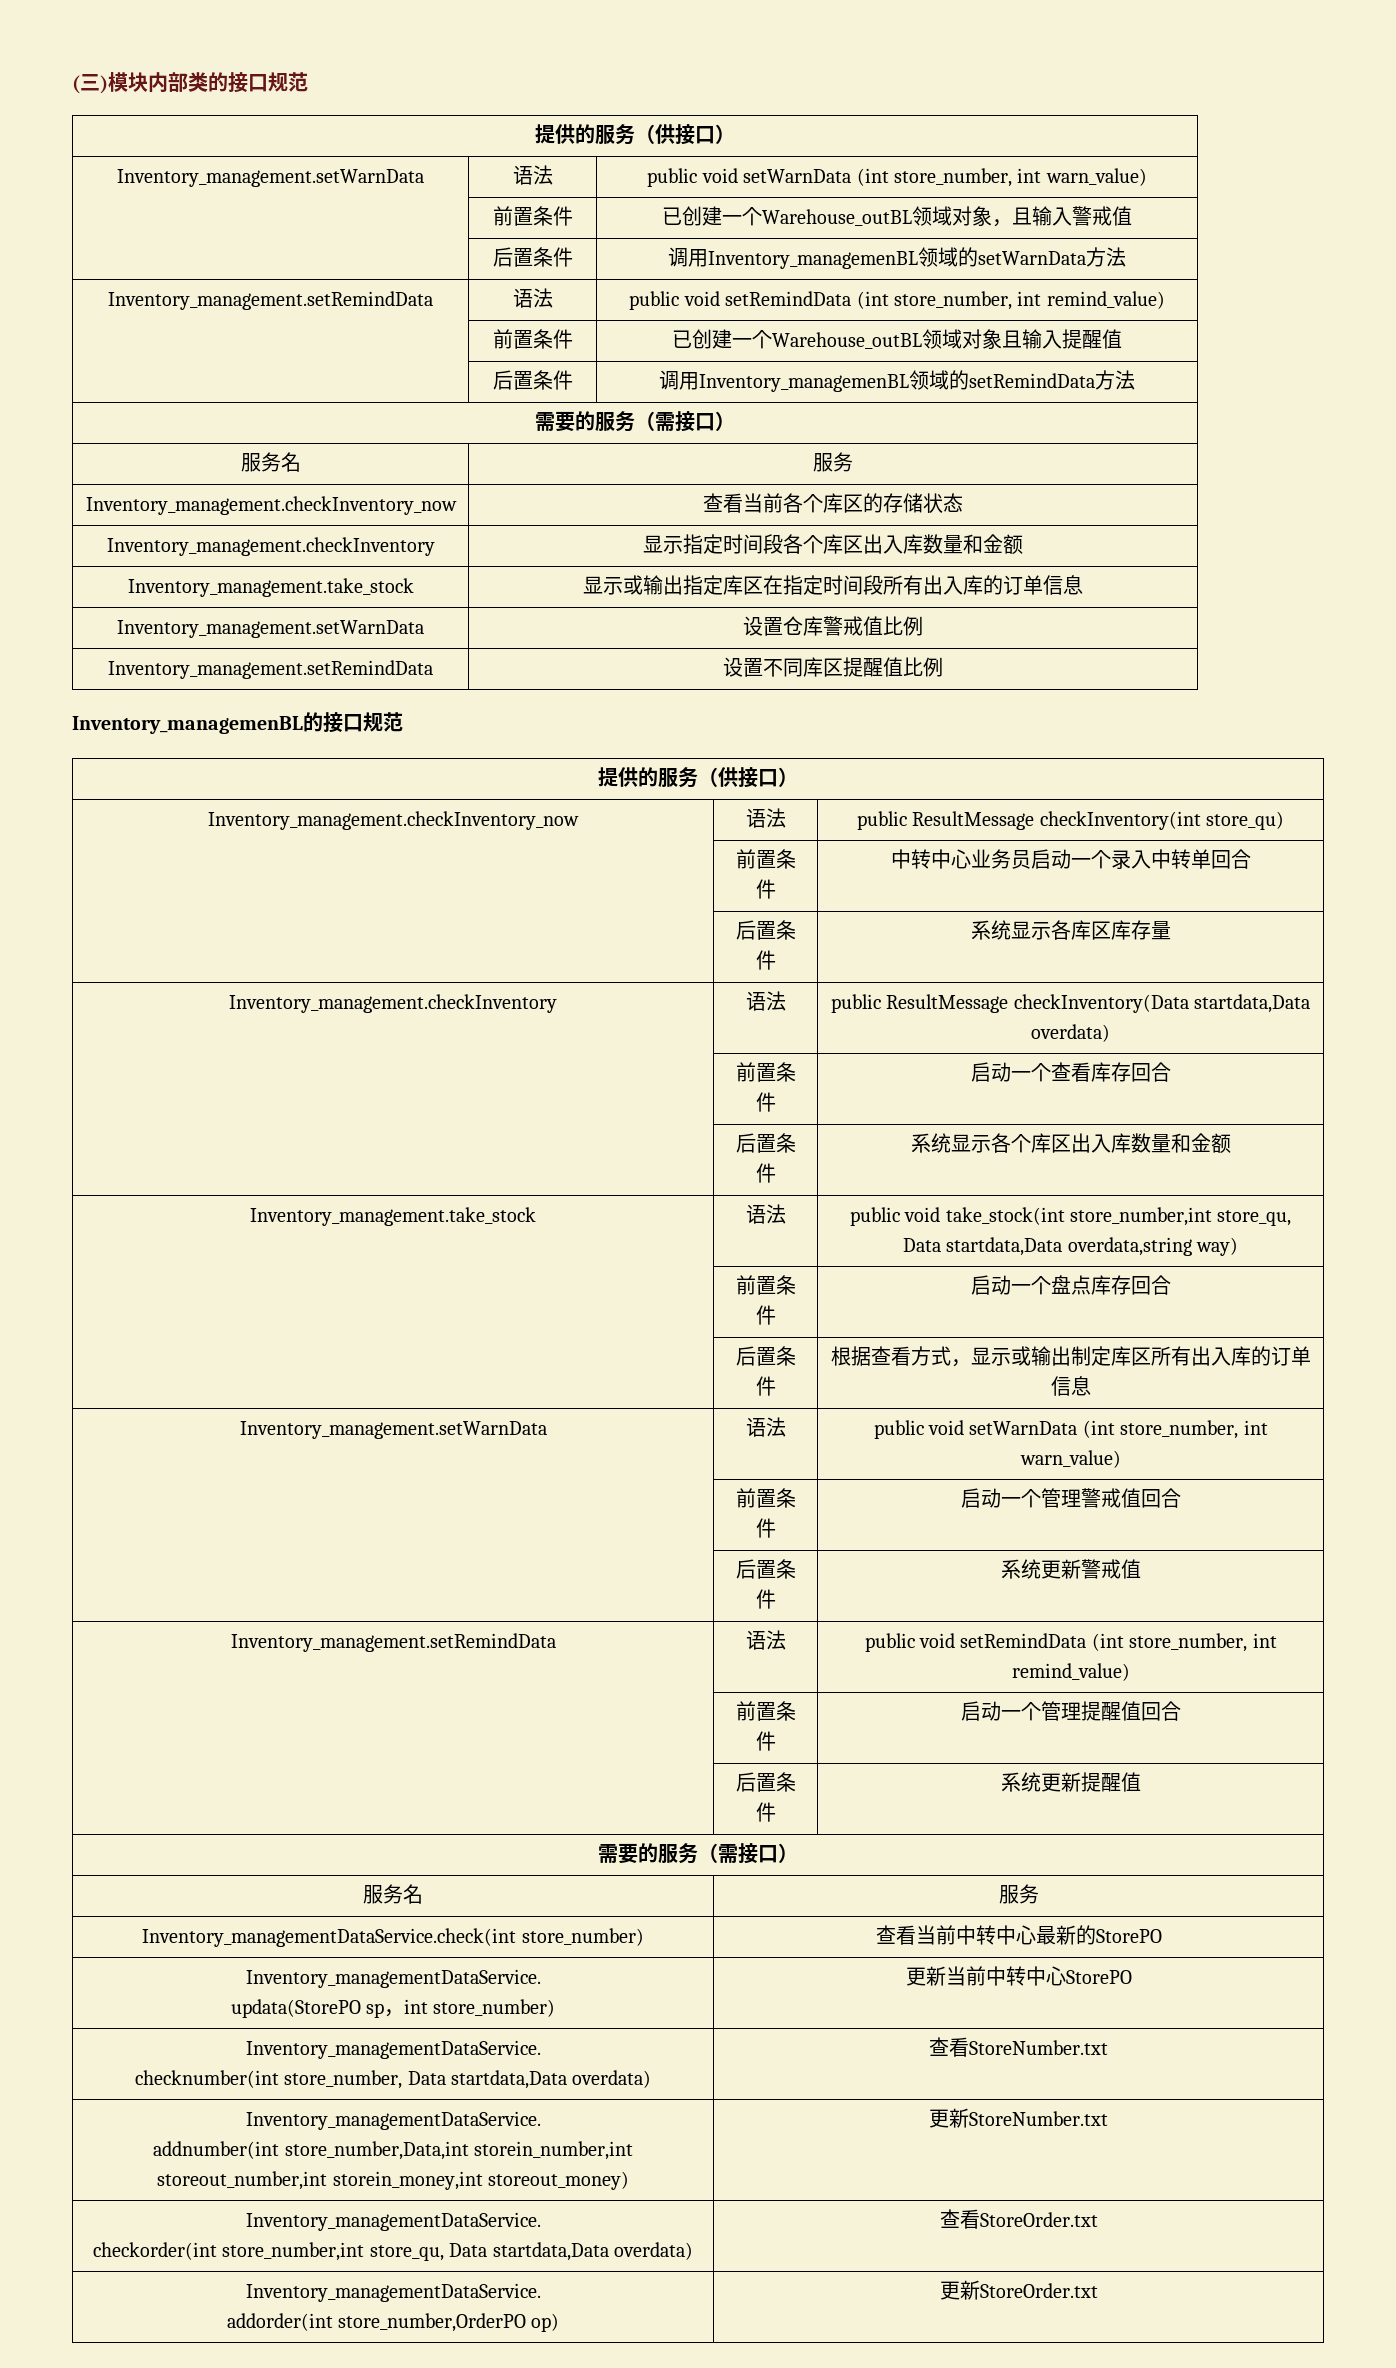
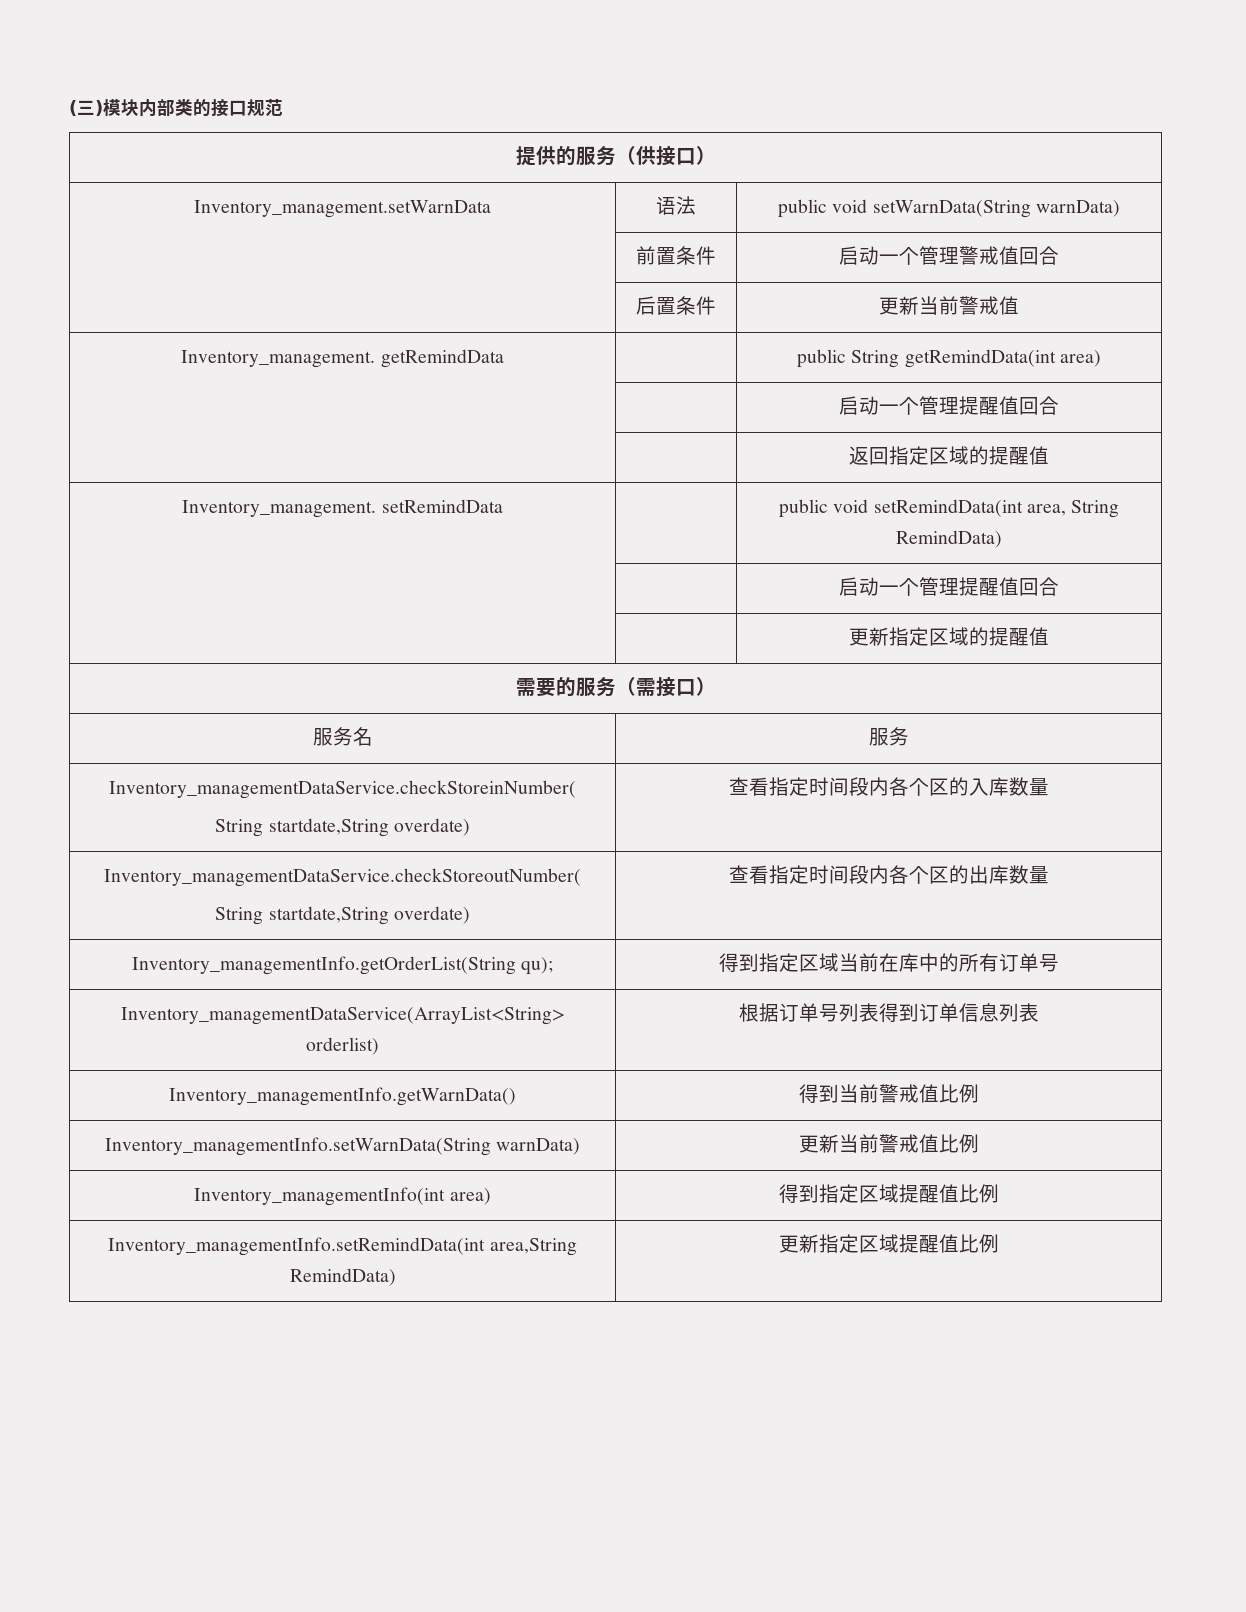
[743,168,1147,187] [492,206,573,226] [661,206,1132,227] [492,247,573,267] [667,247,1126,269] [107,291,433,310] [512,288,553,308] [629,291,1165,310] [492,329,573,349] [671,329,1122,349] [492,370,573,390] [658,370,1135,392] [535,411,735,432] [240,452,301,472] [812,452,853,472] [85,496,457,515] [702,493,963,513] [106,537,435,556] [642,534,1023,554] [127,578,414,597] [583,575,1083,595] [116,620,424,638] [742,616,923,636] [107,660,433,679] [722,657,943,677] [72,712,403,734] [598,767,798,788] [208,811,579,830] [745,808,786,828] [856,811,1285,830] [735,849,796,869] [755,879,776,899] [890,849,1251,869] [735,920,796,940] [755,950,776,970] [970,920,1171,940] [229,994,557,1013] [745,991,786,1011] [830,994,1311,1013] [1031,1024,1110,1042] [735,1062,796,1082] [755,1092,776,1112] [970,1062,1171,1082] [735,1133,796,1153] [755,1163,776,1183] [910,1133,1231,1153] [250,1207,536,1226] [745,1204,786,1224] [849,1207,1292,1226] [902,1237,1239,1256] [735,1275,796,1295] [755,1305,776,1325] [970,1275,1171,1295] [735,1346,796,1366] [755,1376,776,1396] [830,1346,1311,1367] [1050,1376,1091,1396] [239,1421,547,1439] [745,1417,786,1437] [873,1420,1268,1439] [1019,1450,1121,1468] setWarnData (int store_number, int warn_value) // | 前置条件 | 已创建一个Warehouse_outBL领域对象，且输入警戒值 // | 后置条件 | 调用Inventory_managemenBL领域的setWarnData方法 // Inventory_management.setRemindData | 语法 | public void setRemindData (int store_number, int remind_value) // | 前置条件 | 已创建一个Warehouse_outBL领域对象且输入提醒值 // | 后置条件 | 调用Inventory_managemenBL领域的setRemindData方法 // 需要的服务（需接口） // 服务名 | 服务 // Inventory_management.checkInventory_now | 查看当前各个库区的存储状态 // Inventory_management.checkInventory | 显示指定时间段各个库区出入库数量和金额 // Inventory_management.take_stock | 显示或输出指定库区在指定时间段所有出入库的订单信息 // Inventory_management.setWarnData | 设置仓库警戒值比例 // Inventory_management.setRemindData | 设置不同库区提醒值比例 // Inventory_managemenBL的接口规范 // 提供的服务（供接口） // Inventory_management.checkInventory_now | 语法 | public ResultMessage checkInventory(int store_qu) // | 前置条件 | 中转中心业务员启动一个录入中转单回合 // | 后置条件 | 系统显示各库区库存量 // Inventory_management.checkInventory | 语法 | public ResultMessage checkInventory(Data startdata,Data overdata) // | 前置条件 | 启动一个查看库存回合 // | 后置条件 | 系统显示各个库区出入库数量和金额 // Inventory_management.take_stock | 语法 | public void take_stock(int store_number,int store_qu, Data startdata,Data overdata,string way) // | 前置条件 | 启动一个盘点库存回合 // | 后置条件 | 根据查看方式，显示或输出制定库区所有出入库的订单信息 // Inventory_management.setWarnData | 语法 | public void setWarnData (int store_number, int warn_value) -> [872,200,1120,218] setWarnData(String warnData)
[1000,1559,1141,1579] [230,1633,556,1652] [745,1630,786,1650] [864,1633,1277,1652] [1011,1663,1130,1681] [735,1701,796,1721] [755,1731,776,1751] [960,1701,1181,1721] [735,1772,796,1792] [755,1802,776,1822] [1000,1772,1081,1792] 系统更新警戒值 // Inventory_management.setRemindData | 语法 | public void setRemindData (int store_number, int remind_value) // | 前置条件 | 启动一个管理提醒值回合 // | 后置条件 | 系统更新 -> [879,296,1019,315] [181,349,504,368] [797,349,1101,368] [839,396,1059,415] [849,446,1049,465] [182,499,503,518] [778,499,1120,518] [896,530,1002,548] [839,577,1059,596] [849,627,989,646] 更新当前警戒值 // Inventory_management. getRemindData | | public String getRemindData(int area) // | | 启动一个管理提醒值回合 // | | 返回指定区域的提醒值 // Inventory_management. setRemindData | | public void setRemindData(int area, String RemindData) // | | 启动一个管理提醒值回合 // | | 更新指定区域的
[142,1928,644,1947] [875,1925,1162,1945] [245,1969,541,1988] [230,1999,556,2018] [905,1966,1132,1986] [245,2040,541,2059] [134,2070,652,2089] [928,2037,1108,2057] [245,2111,541,2130] [153,2141,633,2160] [157,2171,629,2190] [928,2108,1108,2128] [245,2212,541,2231] [92,2242,693,2261] [939,2209,1098,2229] [245,2283,541,2302] [226,2313,560,2332] [939,2280,1098,2300] Inventory_managementDataService.check(int store_number) | 查看当前中转中心最新的StorePO // Inventory_managementDataService. // updata(StorePO sp，int store_number) | 更新当前中转中心StorePO // Inventory_managementDataService. // checknumber(int store_number, Data startdata,Data overdata) | 查看StoreNumber.txt // Inventory_managementDataService. // addnumber(int store_number,Data,int storein_number,int storeout_number,int storein_money,int storeout_money) | 更新StoreNumber.txt // Inventory_managementDataService. // checkorder(int store_number,int store_qu, Data startdata,Data overdata) | 查看StoreOrder.txt // Inventory_managementDataService. // addorder(int store_number,OrderPO op) | 更新StoreOrder.txt -> [109,780,576,799] [215,818,470,837] [728,777,1049,796] [104,868,581,887] [215,906,470,925] [728,865,1049,884] [131,956,554,975] [718,953,1059,972] [120,1007,565,1025] [306,1037,379,1055] [738,1003,1039,1022] [169,1087,516,1106] [798,1084,979,1103] [104,1137,581,1156] [798,1134,979,1153] [194,1187,491,1206] [778,1184,999,1203] [108,1237,577,1256] [289,1268,396,1286] [778,1234,999,1253] Inventory_managementDataService.checkStoreinNumber( // String startdate,String overdate) | 查看指定时间段内各个区的入库数量 // Inventory_managementDataService.checkStoreoutNumber( // String startdate,String overdate) | 查看指定时间段内各个区的出库数量 // Inventory_managementInfo.getOrderList(String qu); | 得到指定区域当前在库中的所有订单号 // Inventory_managementDataService(ArrayList<String> orderlist) | 根据订单号列表得到订单信息列表 // Inventory_managementInfo.getWarnData() | 得到当前警戒值比例 // Inventory_managementInfo.setWarnData(String warnData) | 更新当前警戒值比例 // Inventory_managementInfo(int area) | 得到指定区域提醒值比例 // Inventory_managementInfo.setRemindData(int area,String RemindData) | 更新指定区域提醒值比例

